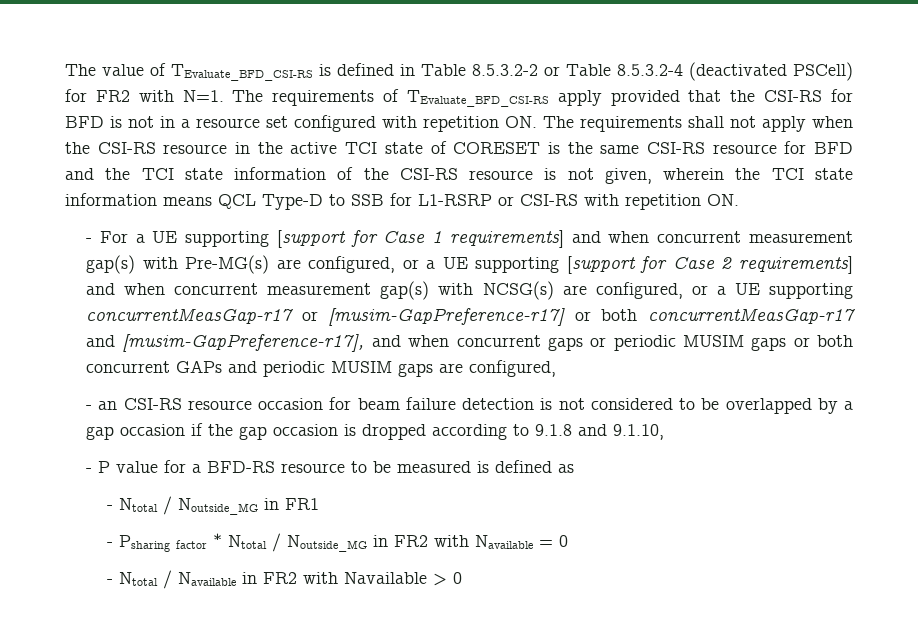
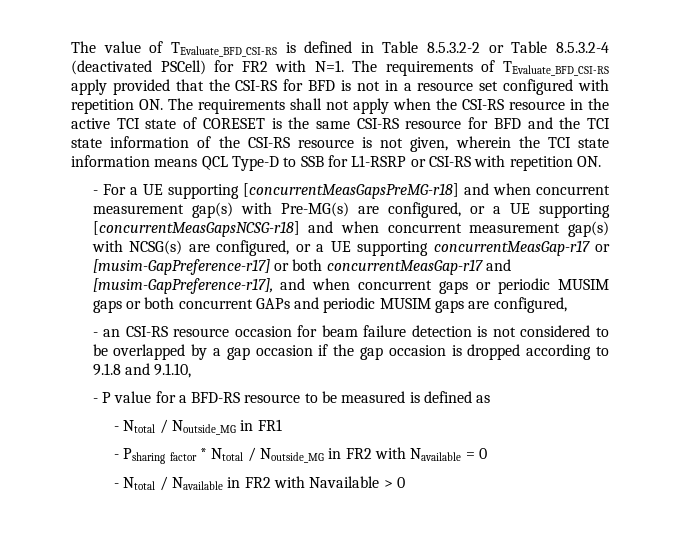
[276,230,564,248] [support for Case 1 requirements] -> [242,183,459,199] [concurrentMeasGapsPreMG-r18]
[566,256,853,274] [support for Case 2 requirements] -> [92,221,300,237] [concurrentMeasGapsNCSG-r18]

